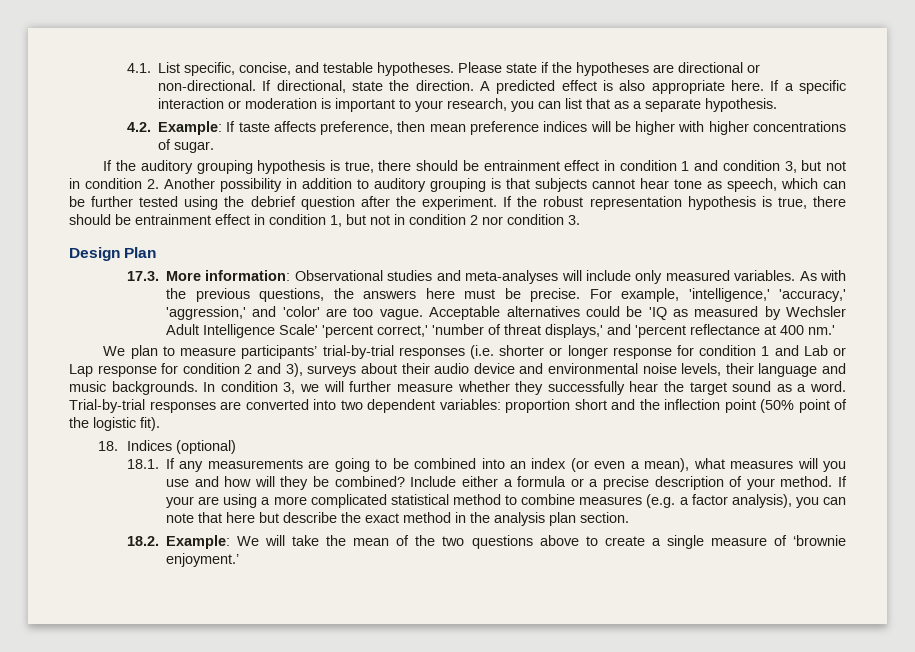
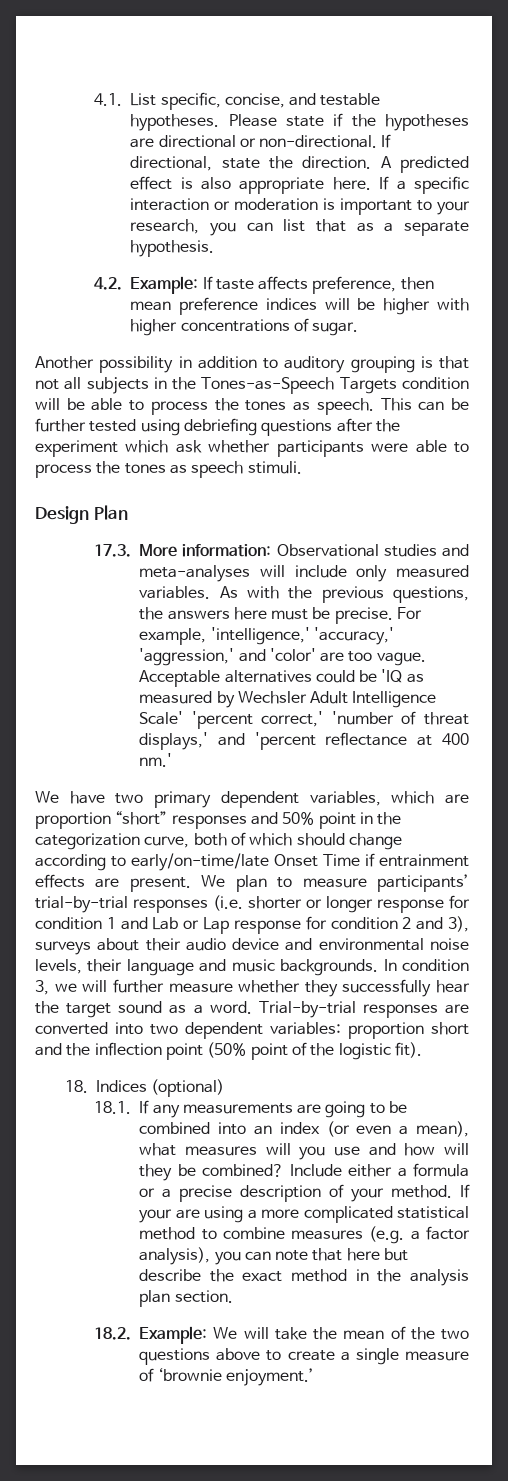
[103,160,846,174] [69,178,159,189] If the auditory grouping hypothesis is true, there should be entrainment effect in condition 1 and condition 3, but not in condition 2. -> (359, 329) none
[535,178,818,192] subjects cannot hear tone as speech, which -> [35,377,469,394] [35,398,412,415] not all subjects in the Tones-as-Speech Targets condition will be able to process the tones as speech. This
[224,196,847,210] [69,214,580,227] the debrief question after the experiment. If the robust representation hypothesis is true, there should be entrainment effect in condition 1, but not in condition 2 nor condition 3. -> [183,418,400,436] [35,440,469,457] [35,461,302,478] debriefing questions after the experiment which ask whether participants were able to process the tones as speech stimuli.
(126, 351) none -> [69,791,470,808] [35,811,402,829] [35,832,402,850] [35,853,469,871] [35,874,226,892] have two primary dependent variables, which are proportion “short” responses and 50% point in the categorization curve, both of which should change according to early/on-time/late Onset Time if entrainment effects are present. We

